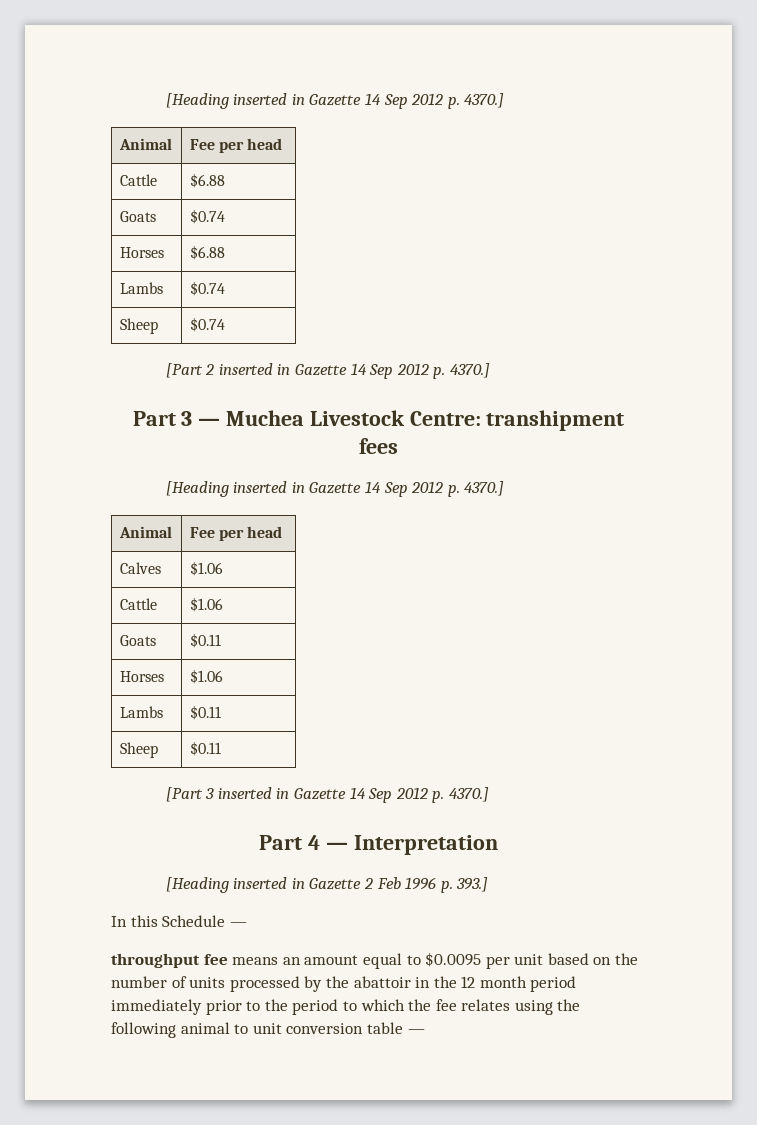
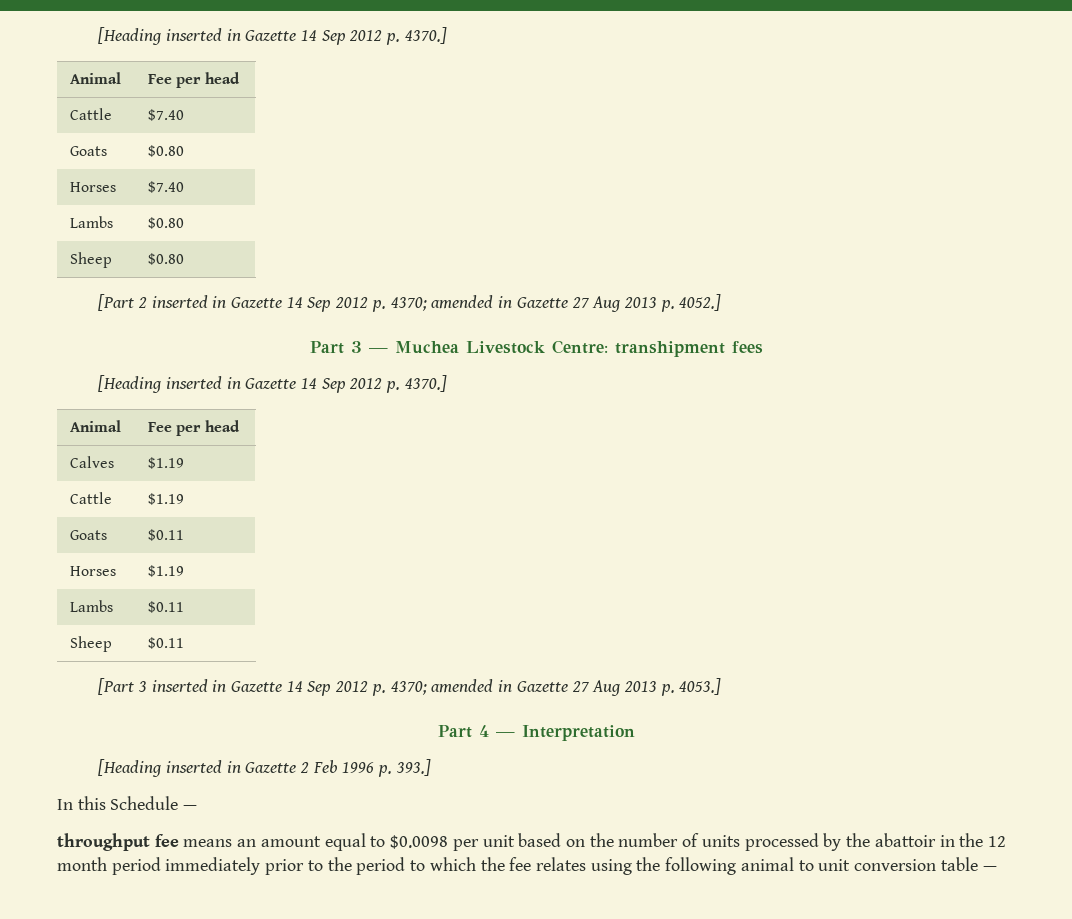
[189,173,225,188] [119,211,156,222] [189,209,225,224] [119,247,164,258] [189,245,225,260] [119,282,163,294] [189,281,225,296] [119,318,158,334] [189,317,225,332] $6.88 // Goats | $0.74 // Horses | $6.88 // Lambs | $0.74 // Sheep | $0.74 -> [148,109,185,121] [70,146,108,156] [148,145,185,157] [70,182,117,192] [148,181,185,193] [70,216,114,228] [148,217,185,229] [70,252,113,268] [148,253,185,265] $7.40 // Goats | $0.80 // Horses | $7.40 // Lambs | $0.80 // Sheep | $0.80
[449,363,490,378] 4370.] -> [390,294,722,312] 4370; amended in Gazette 27 Aug 2013 p. 4052.]
[189,561,223,576] [119,598,157,610] [189,597,223,612] $1.06 // Cattle | $1.06 -> [148,457,185,469] [70,492,113,504] [148,493,185,505] $1.19 // Cattle | $1.19
[189,669,223,684] $1.06 -> [148,565,185,577] $1.19
[448,787,489,802] 4370.] -> [390,678,722,696] 4370; amended in Gazette 27 Aug 2013 p. 4053.]
[425,952,482,967] $0.0095 -> [390,835,449,849] $0.0098

